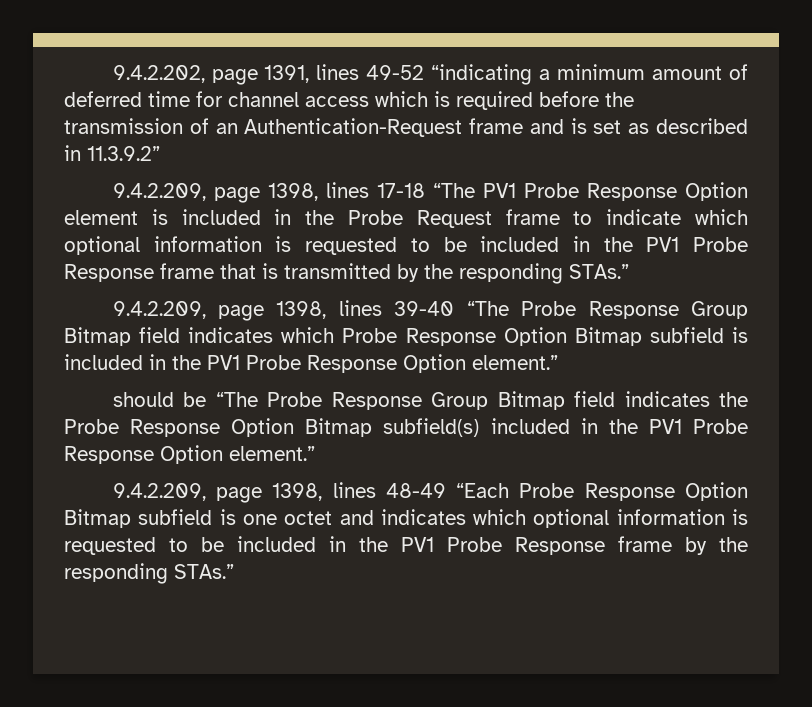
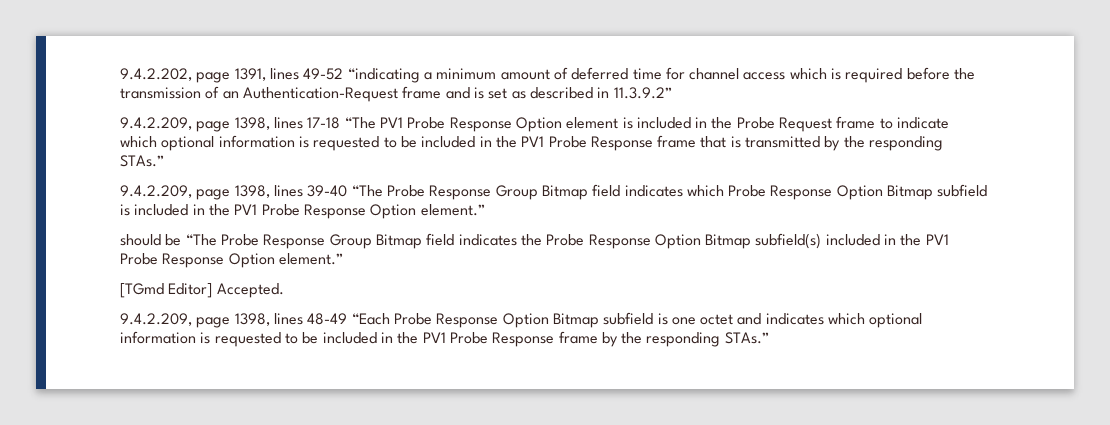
(315, 453) none -> [120,283,284,298] // [TGmd Editor] Accepted.

